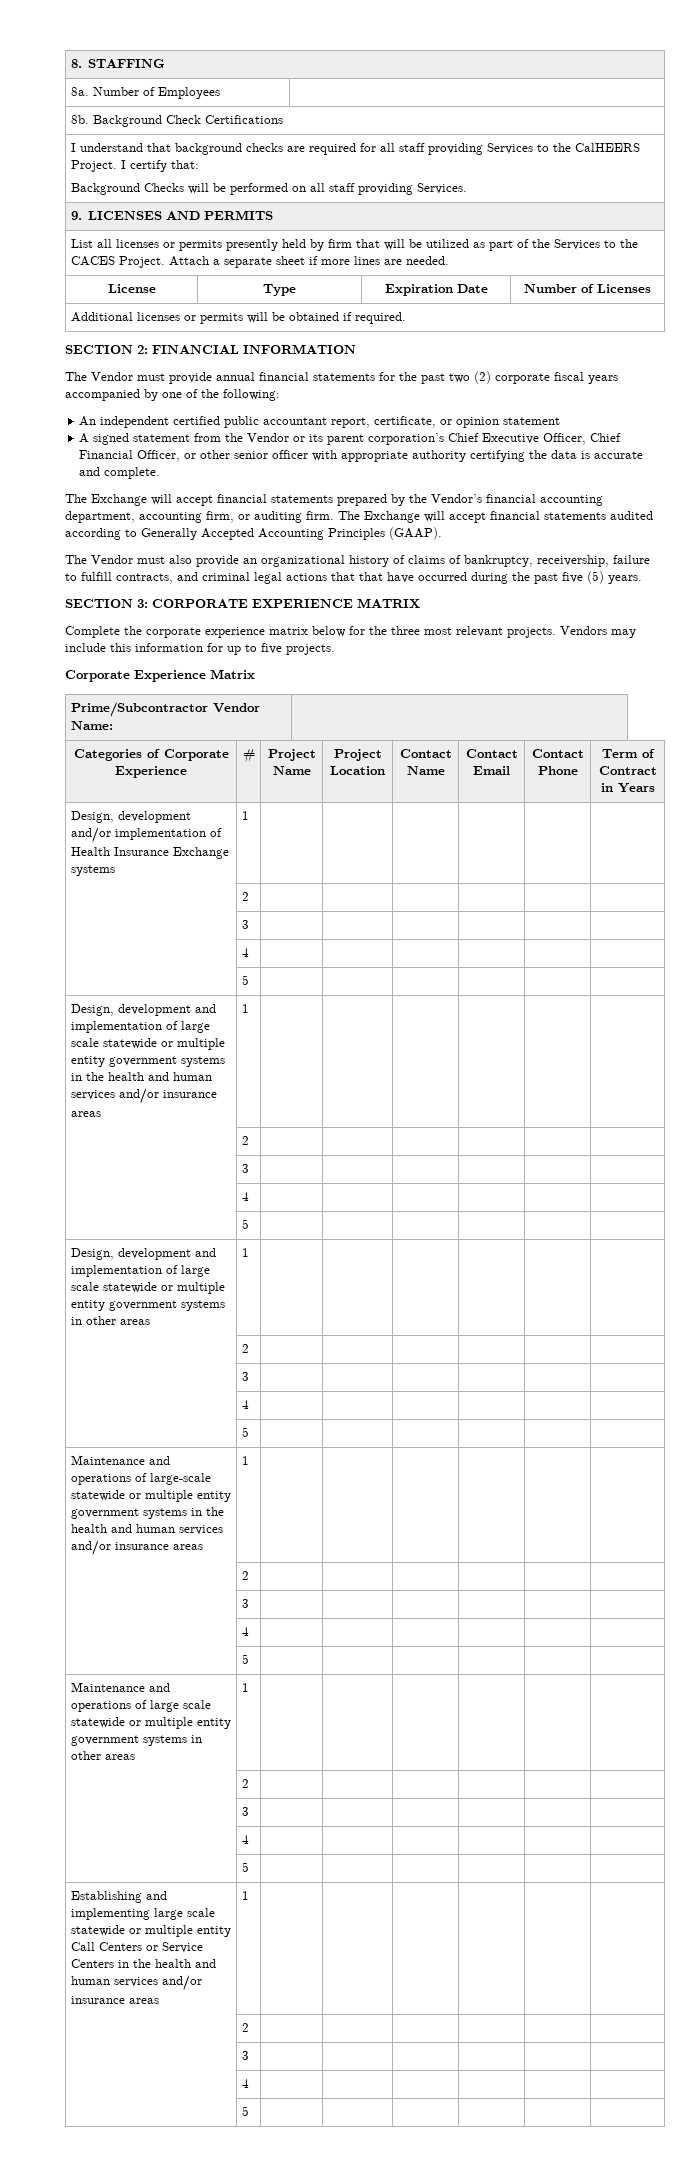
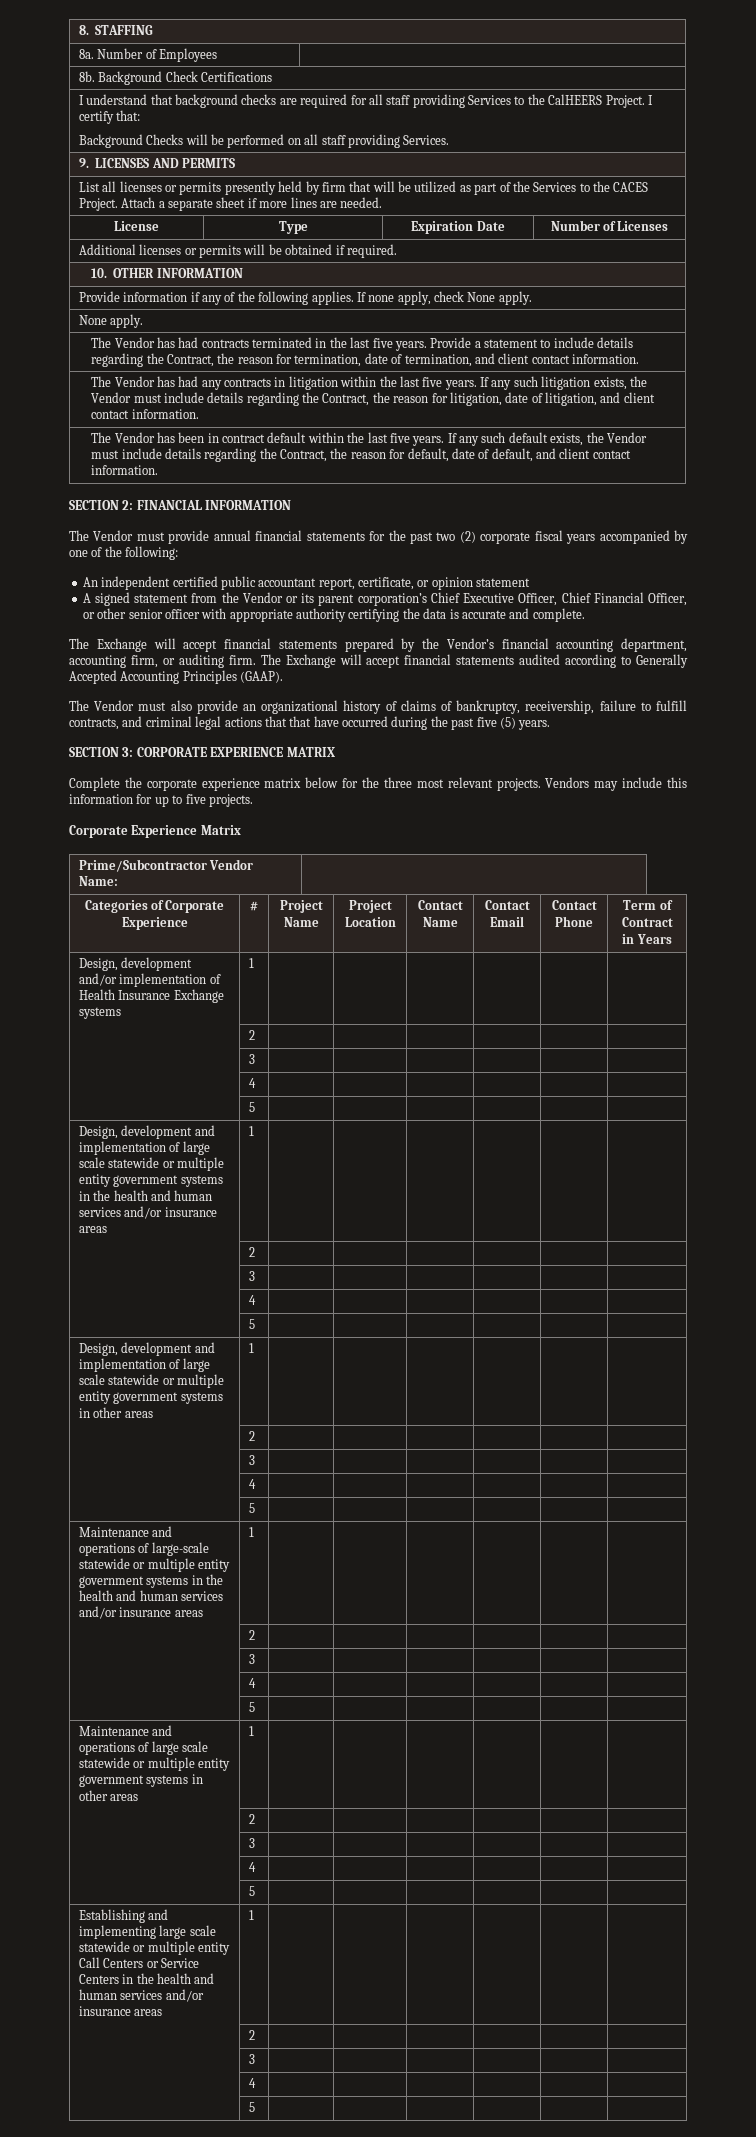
(406, 318) none -> [91,268,243,278] [78,291,532,305] [78,314,144,328] [91,337,634,351] [91,353,640,367] [91,376,647,390] [91,392,655,406] [91,409,199,419] [91,432,647,446] [91,448,631,462] [91,465,159,475] // 10. OTHER INFORMATION // Provide information if any of the following applies. If none apply, check None apply. // None apply. // The Vendor has had contracts terminated in the last five years. Provide a statement to include details regarding the Contract, the reason for termination, date of termination, and client contact information. // The Vendor has had any contracts in litigation within the last five years. If any such litigation exists, the Vendor must include details regarding the Contract, the reason for litigation, date of litigation, and client contact information. // The Vendor has been in contract default within the last five years. If any such default exists, the Vendor must include details regarding the Contract, the reason for default, date of default, and client contact information.

